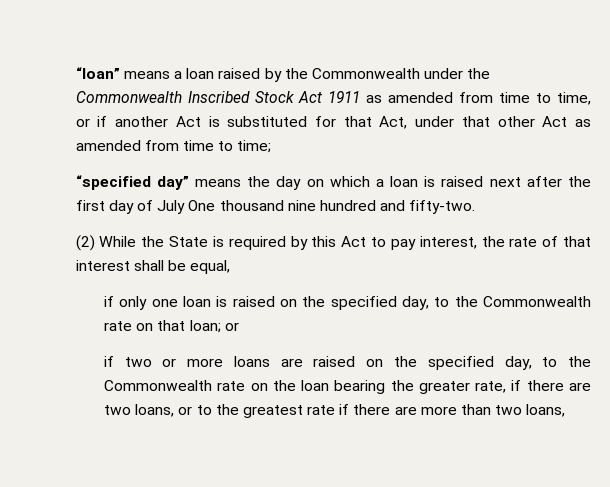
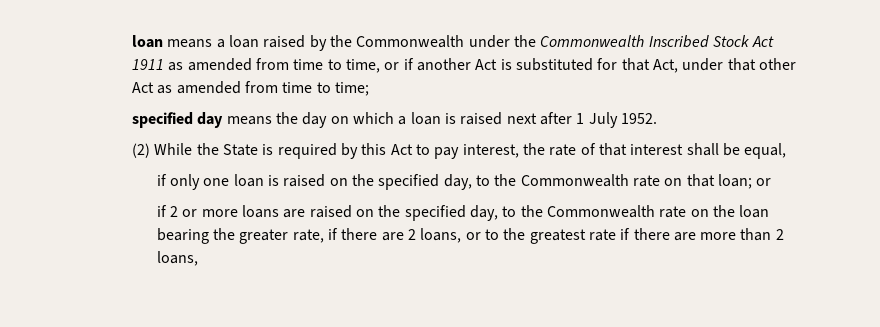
[75,67,120,79] “loan” -> [132,35,164,48] loan
[75,175,189,190] “specified day” -> [132,112,224,128] specified day
[568,176,591,187] [75,200,476,214] the first day of July One thousand nine hundred and fifty-two. -> [576,112,657,128] 1 July 1952.
[124,357,152,367] two -> [170,206,179,217] 2
[103,405,131,415] two -> [407,229,416,240] 2
[495,405,523,415] two -> [775,229,784,240] 2

